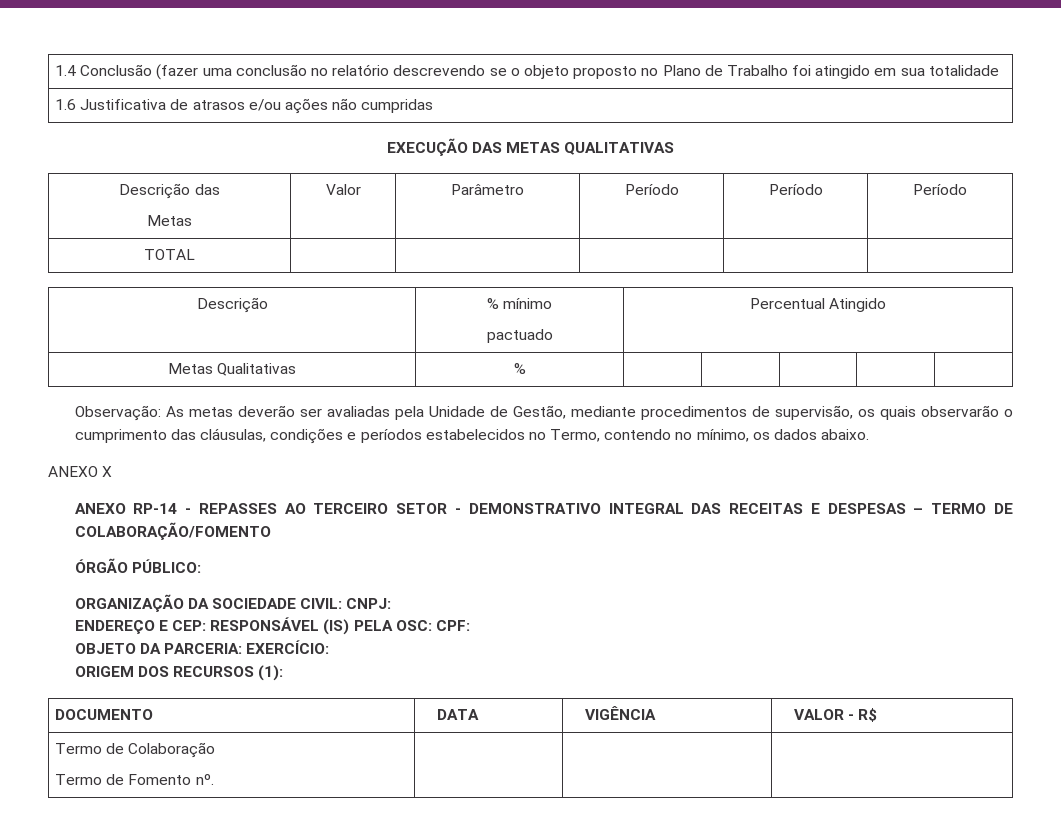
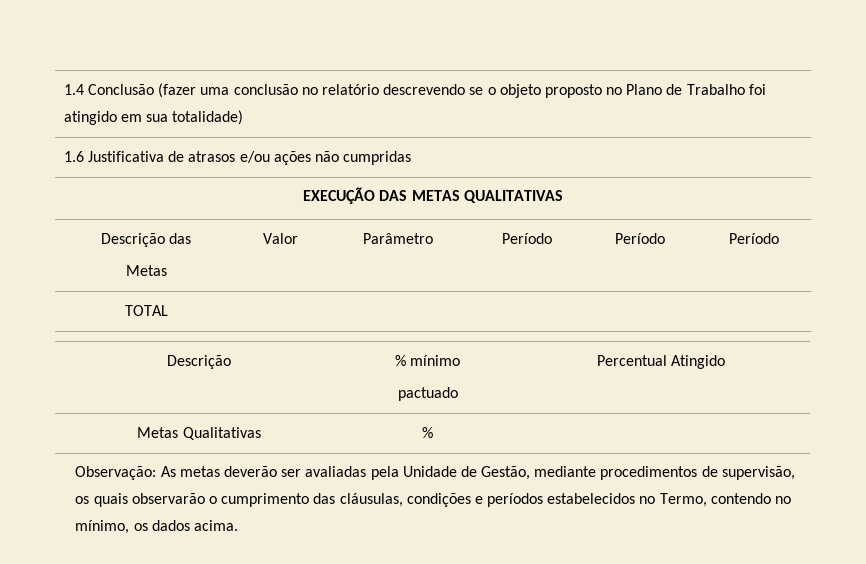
[928,65,999,76] totalidade -> [172,110,244,125] totalidade)
[821,429,870,440] [48,466,113,477] [74,503,1013,514] [74,522,271,540] [74,558,201,573] [74,594,392,612] [74,617,470,635] [74,640,330,654] [74,665,284,681] [55,709,154,720] [437,709,480,720] [585,706,657,720] [794,708,878,722] [55,742,216,758] [55,774,214,785] abaixo. // ANEXO X // ANEXO RP-14 - REPASSES AO TERCEIRO SETOR - DEMONSTRATIVO INTEGRAL DAS RECEITAS E DESPESAS – TERMO DE COLABORAÇÃO/FOMENTO // ÓRGÃO PÚBLICO: // ORGANIZAÇÃO DA SOCIEDADE CIVIL: CNPJ: // ENDEREÇO E CEP: RESPONSÁVEL (IS) PELA OSC: CPF: // OBJETO DA PARCERIA: EXERCÍCIO: // ORIGEM DOS RECURSOS (1): // DOCUMENTO | DATA | VIGÊNCIA | VALOR - R$ // Termo de Colaboração // Termo de Fomento nº. | | | -> [194,520,239,531] acima.

